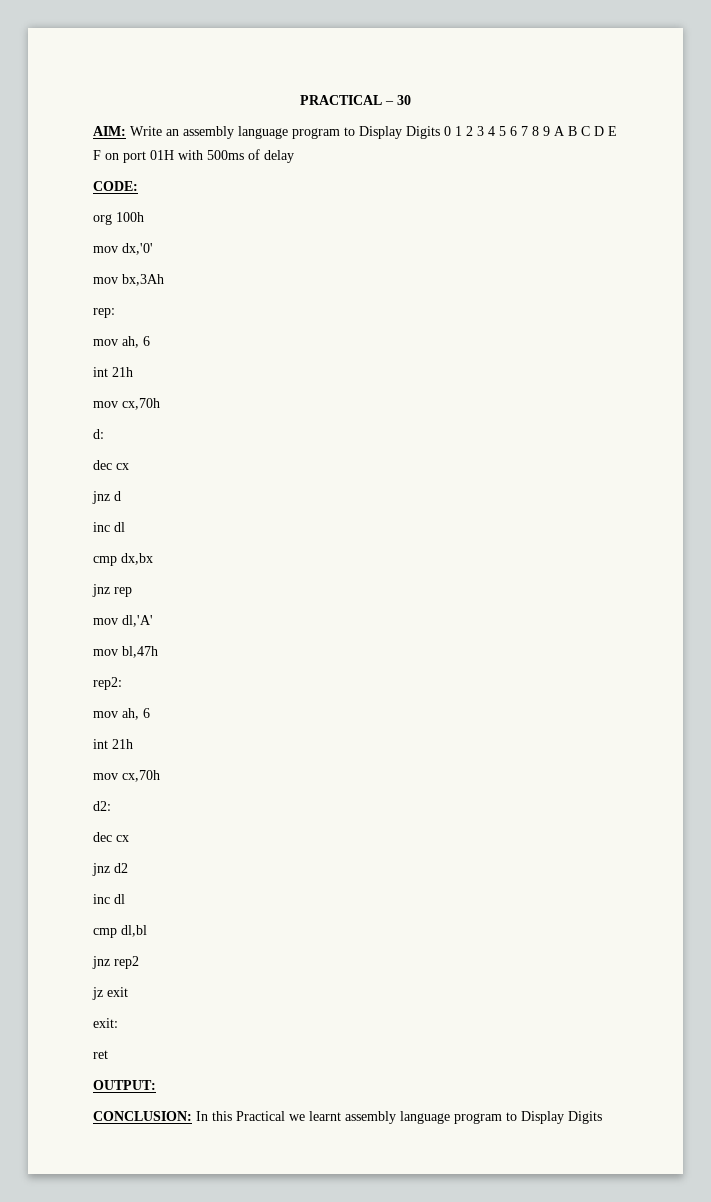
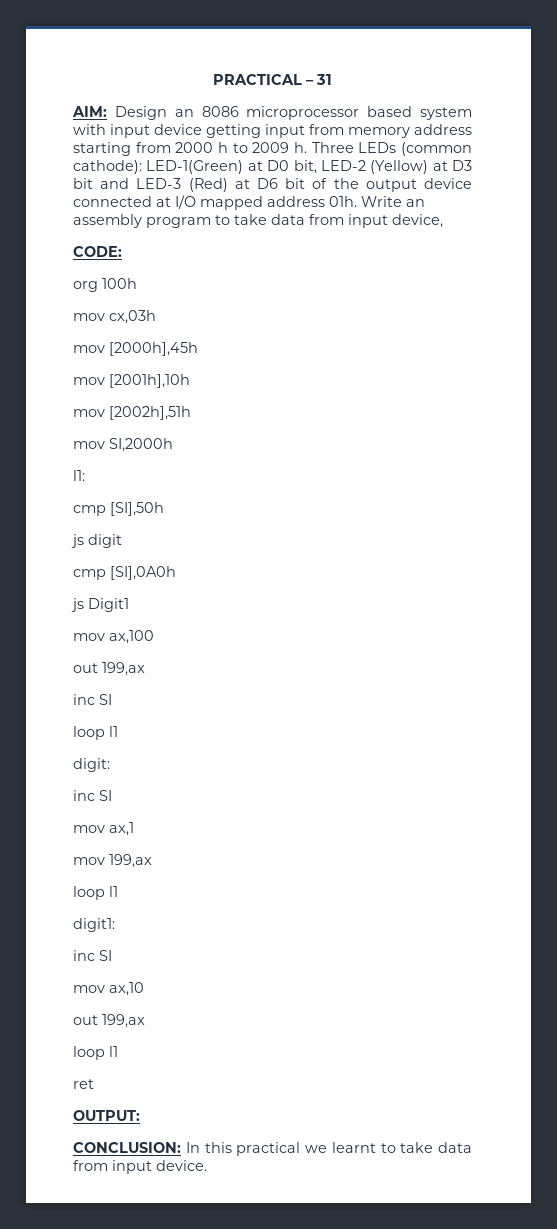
[397,95,411,105] 30 -> [316,74,332,85] 31
(126, 131) none -> [114,106,472,120] [73,124,472,138] [73,142,472,156] [73,160,472,174] [73,178,472,192] [73,195,357,210] Design an 8086 microprocessor based system with input device getting input from memory address starting from 2000 h to 2009 h. Three LEDs (common cathode): LED-1(Green) at D0 bit, LED-2 (Yellow) at D3 bit and LED-3 (Red) at D6 bit of the output device connected at I/O mapped address 01h.
[238,126,617,139] [93,149,294,163] language program to Display Digits 0 1 2 3 4 5 6 7 8 9 A B C D E F on port 01H with 500ms of delay -> [146,214,443,228] program to take data from input device,
[122,243,153,255] [93,274,164,286] [93,308,115,318] [93,336,150,348] [93,367,133,377] [93,398,160,410] [93,429,104,439] [93,460,129,470] [92,491,121,504] [93,522,125,532] [93,553,153,566] [92,584,132,597] [93,615,153,627] [93,646,158,658] [93,677,122,690] [93,708,150,720] [93,739,133,749] [93,770,160,782] [93,801,111,811] [93,832,129,842] [92,863,128,876] [93,894,125,904] [93,925,147,938] [92,956,139,969] [92,987,128,1000] [93,1018,118,1028] dx,'0' // mov bx,3Ah // rep: // mov ah, 6 // int 21h // mov cx,70h // d: // dec cx // jnz d // inc dl // cmp dx,bx // jnz rep // mov dl,'A' // mov bl,47h // rep2: // mov ah, 6 // int 21h // mov cx,70h // d2: // dec cx // jnz d2 // inc dl // cmp dl,bl // jnz rep2 // jz exit // exit: -> [109,310,156,324] [73,342,198,356] [73,374,190,388] [73,406,191,420] [73,438,173,452] [73,470,85,481] [73,502,164,516] [71,534,122,548] [73,566,176,580] [71,598,129,612] [73,630,154,644] [73,662,145,676] [73,694,112,705] [73,726,118,740] [73,758,110,772] [73,790,112,801] [73,822,134,836] [73,854,152,868] [73,886,118,900] [73,918,115,932] [73,950,112,961] [73,982,144,996] [73,1014,145,1028] [73,1046,118,1060] cx,03h // mov [2000h],45h // mov [2001h],10h // mov [2002h],51h // mov SI,2000h // l1: // cmp [SI],50h // js digit // cmp [SI],0A0h // js Digit1 // mov ax,100 // out 199,ax // inc SI // loop l1 // digit: // inc SI // mov ax,1 // mov 199,ax // loop l1 // digit1: // inc SI // mov ax,10 // out 199,ax // loop l1
[236,1111,285,1121] Practical -> [236,1142,301,1156] practical
[345,1111,602,1124] assembly language program to Display Digits -> [380,1142,472,1153] [73,1160,207,1174] to take data from input device.

